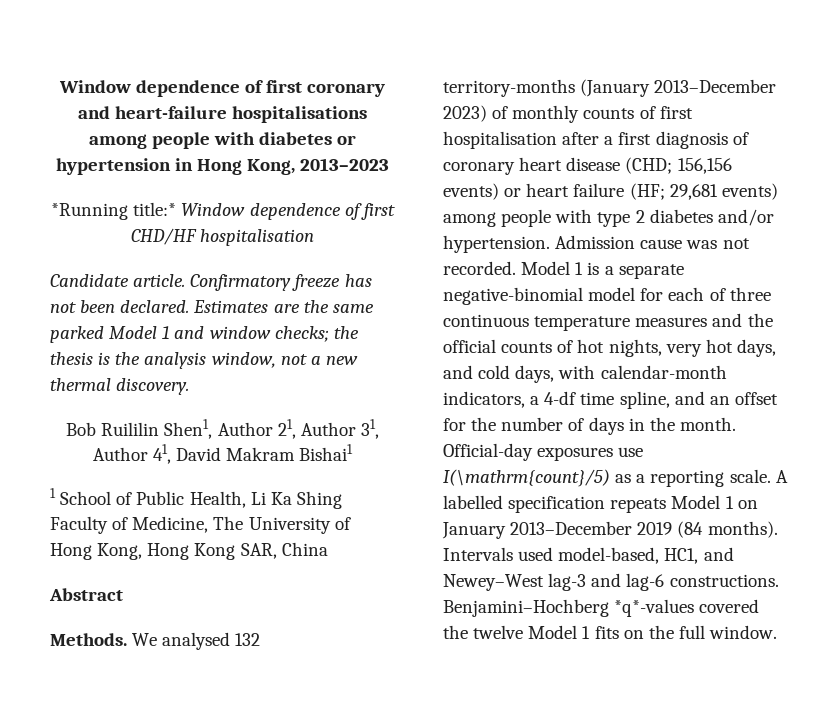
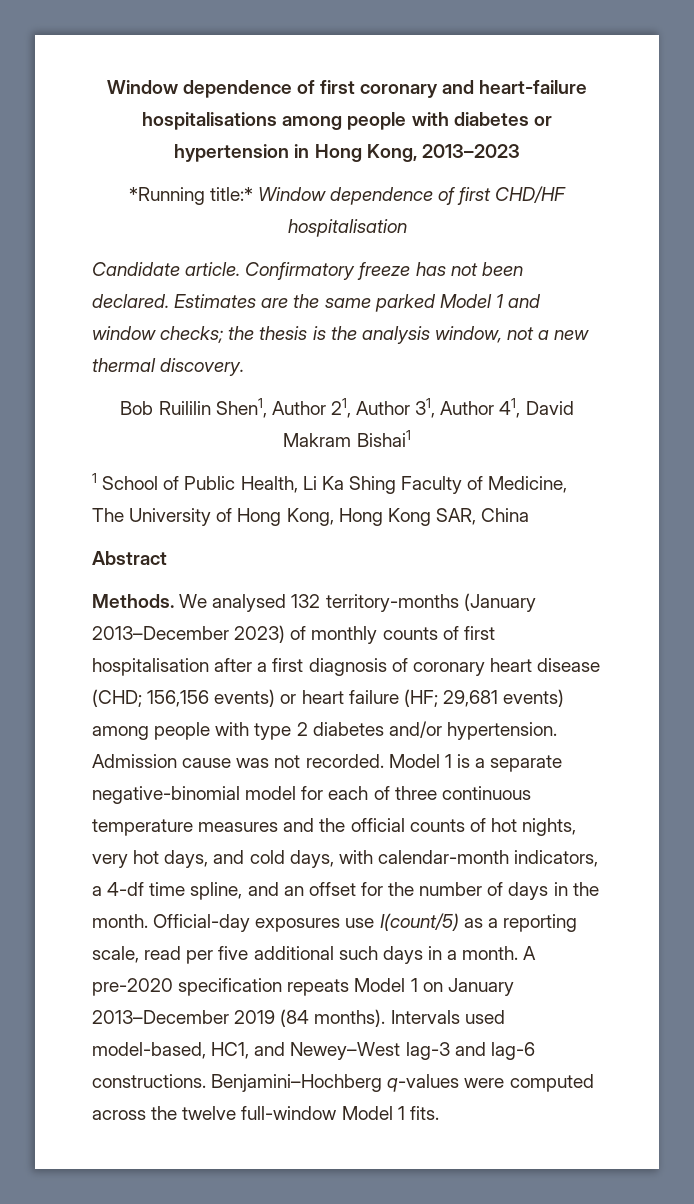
[443,469,610,487] I(\mathrm{count}/5) -> [379,913,459,931] I(count/5)
[729,469,788,483] [443,495,503,509] scale. A labelled -> [92,946,537,964] [92,978,173,996] scale, read per five additional such days in a month. A pre-2020
[614,599,760,617] *q*-values covered -> [387,1074,594,1092] [92,1110,146,1120] q-values were computed across
[528,625,778,639] Model 1 fits on the full window. -> [241,1106,439,1120] full-window Model 1 fits.

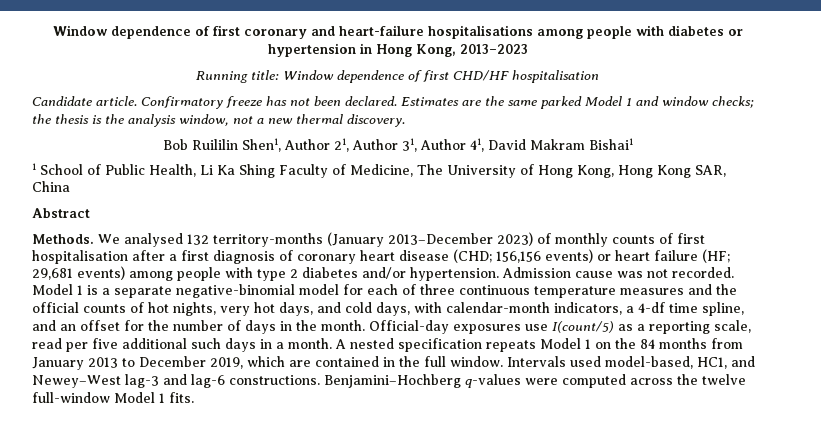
[128,187,253,205] *Running title:* -> [196,70,279,83] Running title:
[92,978,173,996] pre-2020 -> [350,338,394,349] nested
[447,978,514,996] [92,1009,386,1027] January 2013–December 2019 (84 months). -> [615,338,743,349] [32,356,503,370] the 84 months from January 2013 to December 2019, which are contained in the full window.

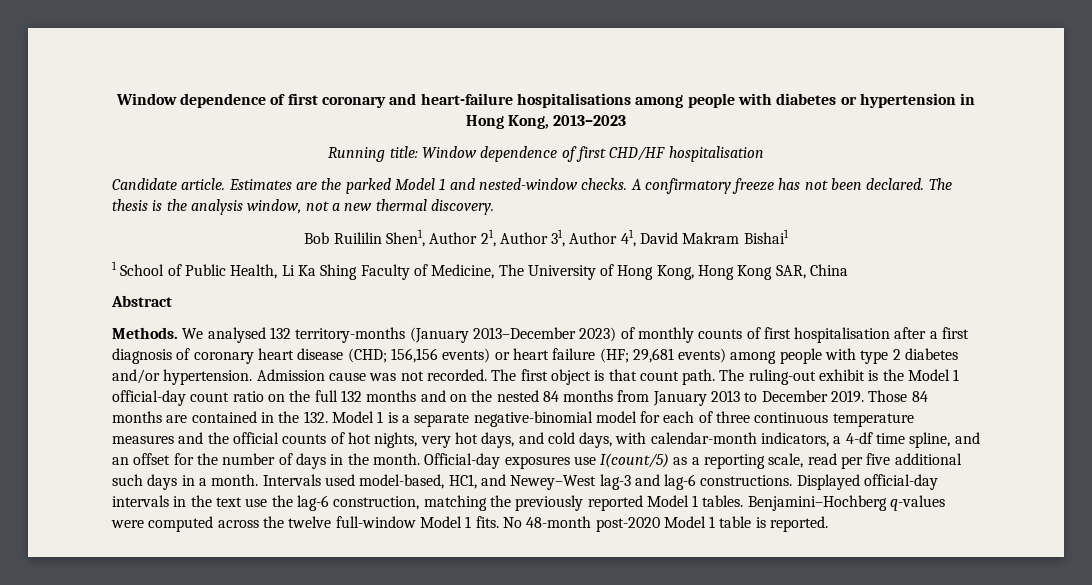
[141,96,223,109] Confirmatory -> [228,178,731,194] Estimates are the parked Model 1 and nested-window checks. A confirmatory
[401,96,754,109] [32,114,51,124] Estimates are the same parked Model 1 and window checks; the -> [928,178,952,190] The
(734, 272) none -> [491,369,960,385] [112,390,928,406] [112,411,328,423] The first object is that count path. The ruling-out exhibit is the Model 1 official-day count ratio on the full 132 months and on the nested 84 months from January 2013 to December 2019. Those 84 months are contained in the 132.
[335,338,743,352] [32,356,503,370] A nested specification repeats Model 1 on the 84 months from January 2013 to December 2019, which are contained in the full window. -> (259, 480) none
(320, 380) none -> [796,474,939,490] [112,495,744,511] Displayed official-day intervals in the text use the lag-6 construction, matching the previously reported Model 1 tables.
(194, 397) none -> [502,516,829,532] No 48-month post-2020 Model 1 table is reported.

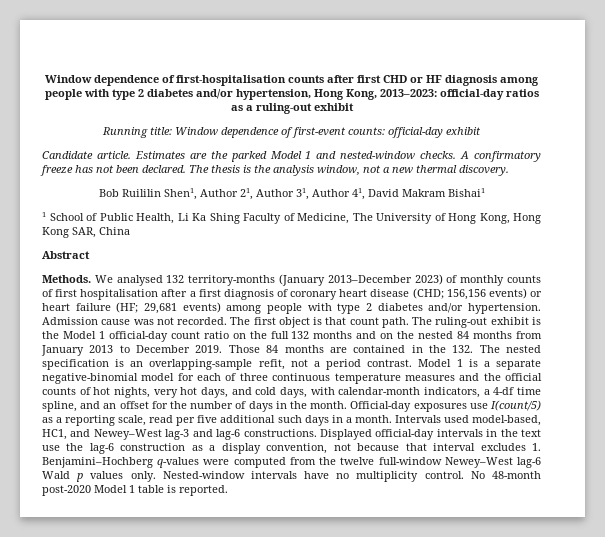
[115,93,976,108] [465,115,627,129] Window dependence of first coronary and heart-failure hospitalisations among people with diabetes or hypertension in Hong Kong, 2013–2023 -> [45,75,539,86] [44,89,539,100] [230,103,354,114] Window dependence of first-hospitalisation counts after first CHD or HF diagnosis among people with type 2 diabetes and/or hypertension, Hong Kong, 2013–2023: official-day ratios as a ruling-out exhibit
[575,146,764,162] first CHD/HF hospitalisation -> [292,127,481,138] first-event counts: official-day exhibit
(328, 417) none -> [479,345,541,353] [42,359,413,370] The nested specification is an overlapping-sample refit, not a period contrast.
[333,495,744,511] construction, matching the previously reported Model 1 tables. -> [120,443,541,454] construction as a display convention, not because that interval excludes 1.
[217,520,259,528] across -> [289,457,316,465] from
[419,516,499,528] Model 1 fits. -> [444,457,541,468] [42,471,464,482] Newey–West lag-6 Wald p values only. Nested-window intervals have no multiplicity control.

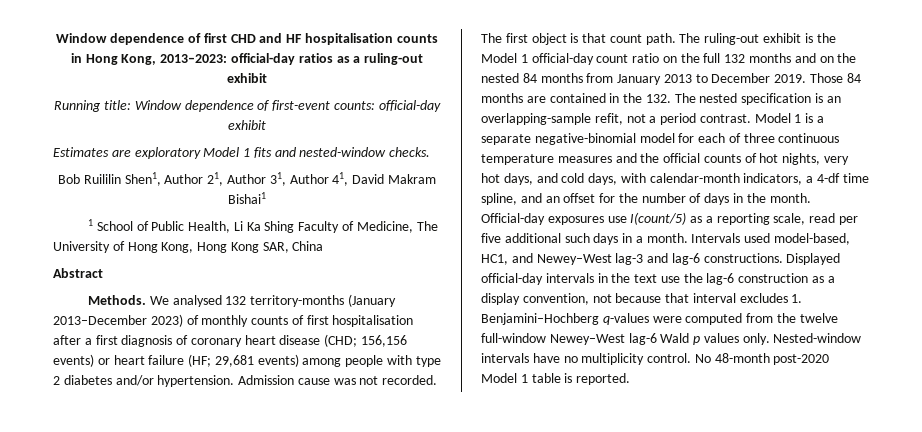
[45,75,539,86] [44,89,311,100] Window dependence of first-hospitalisation counts after first CHD or HF diagnosis among people with type 2 diabetes and/or hypertension, -> [56,33,438,45] [70,53,82,63] Window dependence of first CHD and HF hospitalisation counts in
[42,151,312,162] Candidate article. Estimates are the parked Model 1 -> [53,147,272,159] Estimates are exploratory Model 1 fits
[460,151,541,162] [40,165,509,176] A confirmatory freeze has not been declared. The thesis is the analysis window, not a new thermal discovery. -> (431, 152) none

